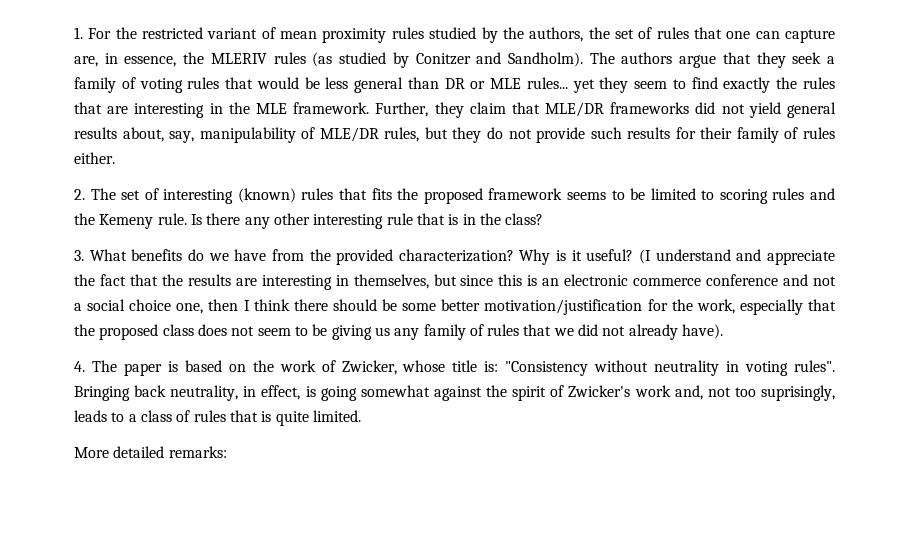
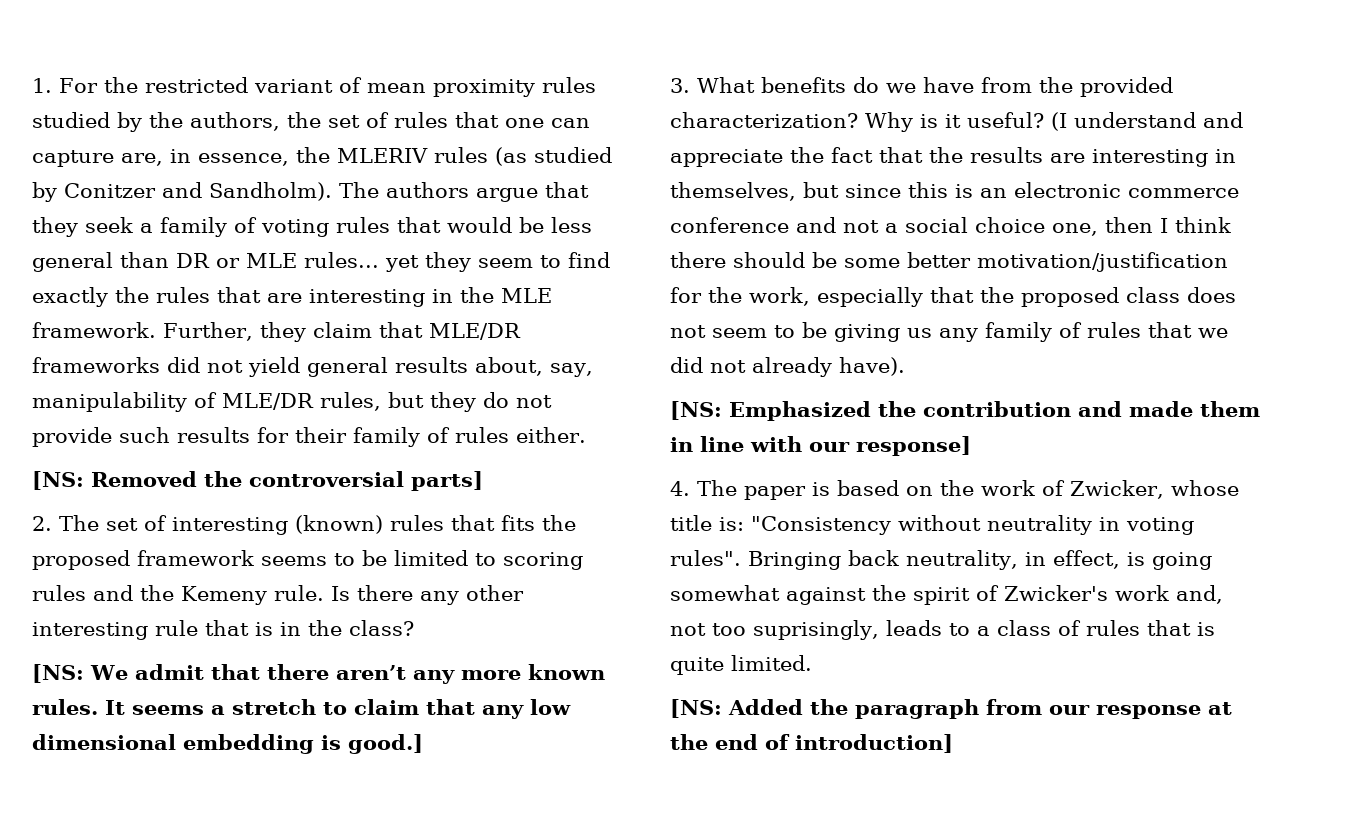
(115, 158) none -> [32,471,483,491] // [NS: Removed the controversial parts]
(544, 219) none -> [32,664,605,684] [32,699,571,719] [32,734,423,754] // [NS: We admit that there aren’t any more known rules. It seems a stretch to claim that any low dimensional embedding is good.]
(724, 331) none -> [670,401,1260,421] [670,436,971,456] // [NS: Emphasized the contribution and made them in line with our response]
[74,446,227,458] More detailed remarks: -> [670,699,1232,719] [670,734,953,753] [NS: Added the paragraph from our response at the end of introduction]

